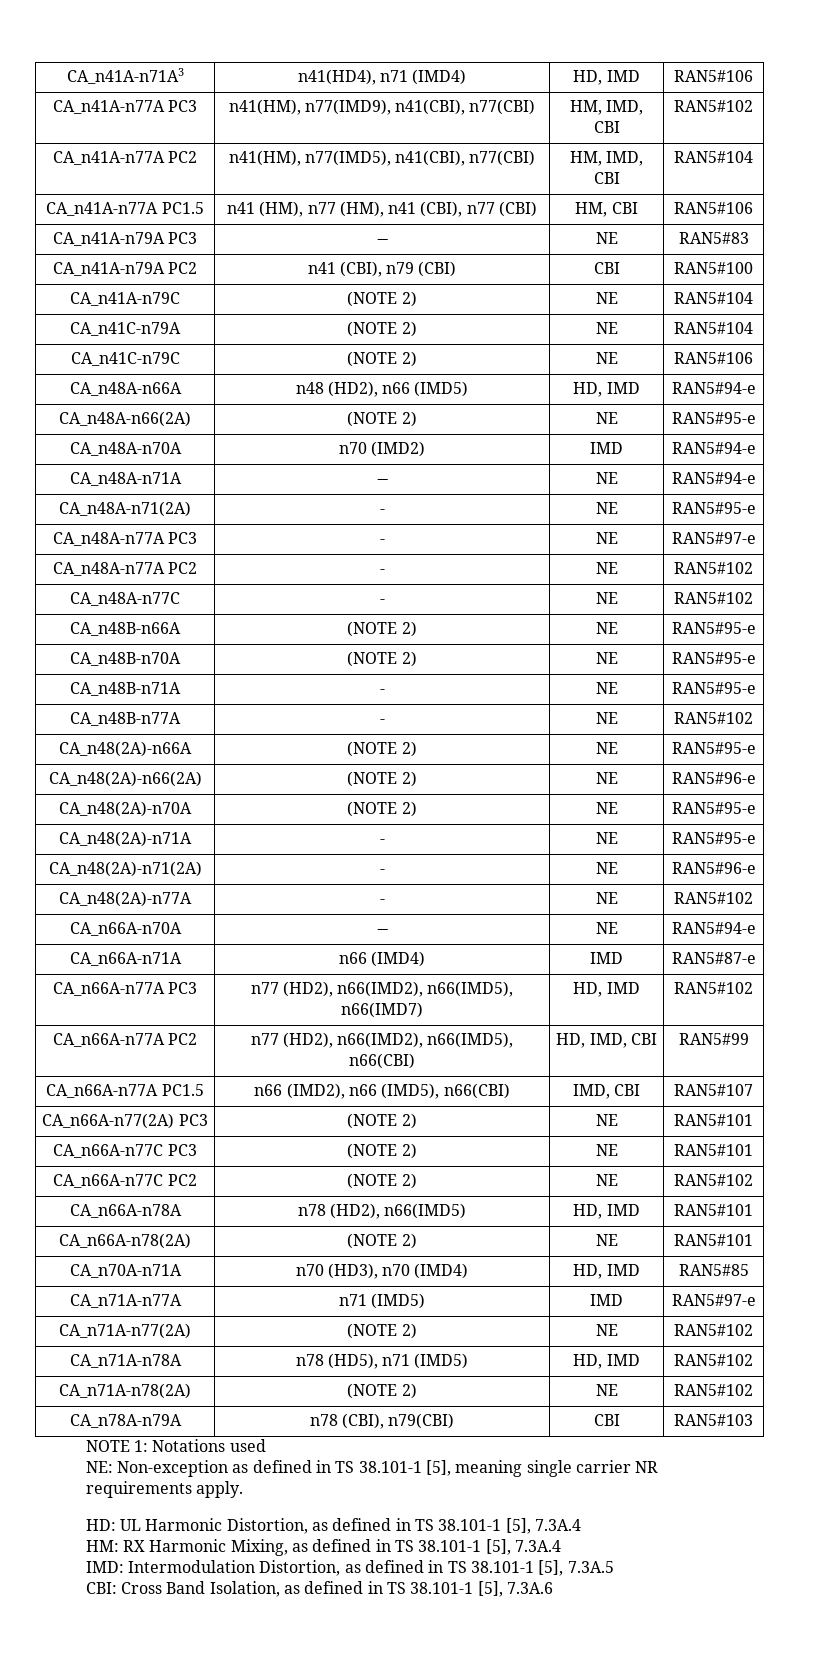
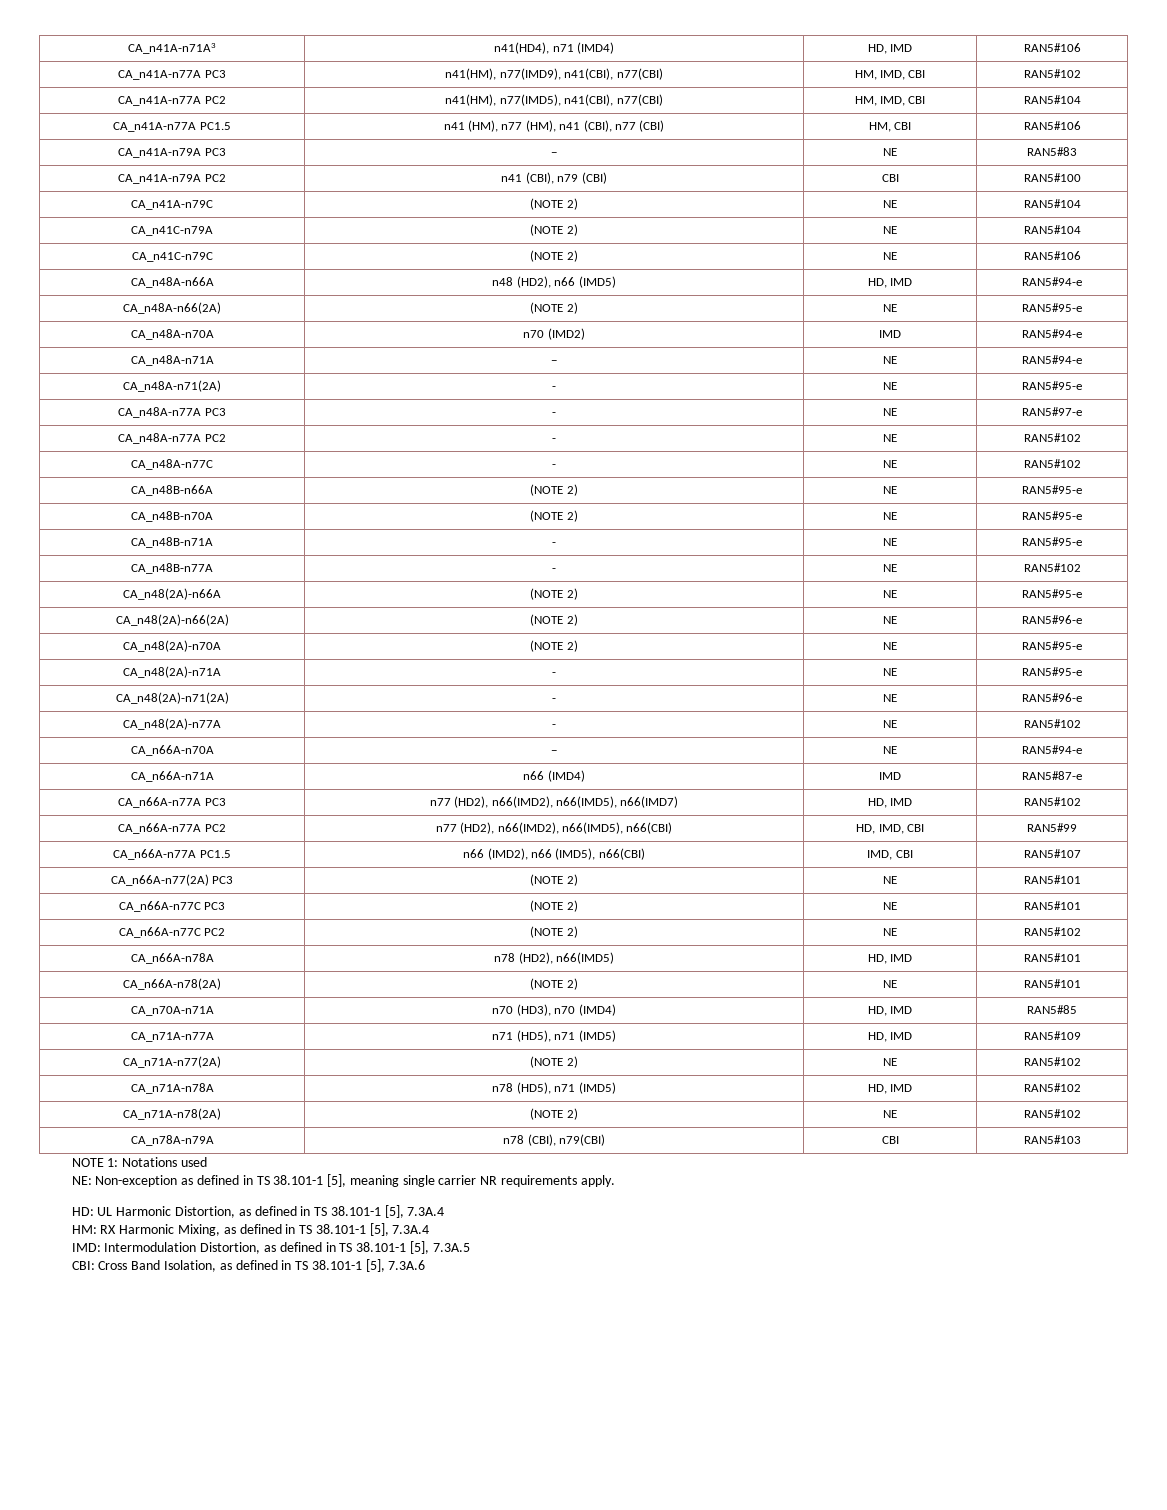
[371,1293,426,1309] [590,1294,623,1306] [671,1294,756,1306] (IMD5) | IMD | RAN5#97-e -> [516,1030,616,1042] [867,1032,913,1042] [1023,1031,1081,1040] (HD5), n71 (IMD5) | HD, IMD | RAN5#109

